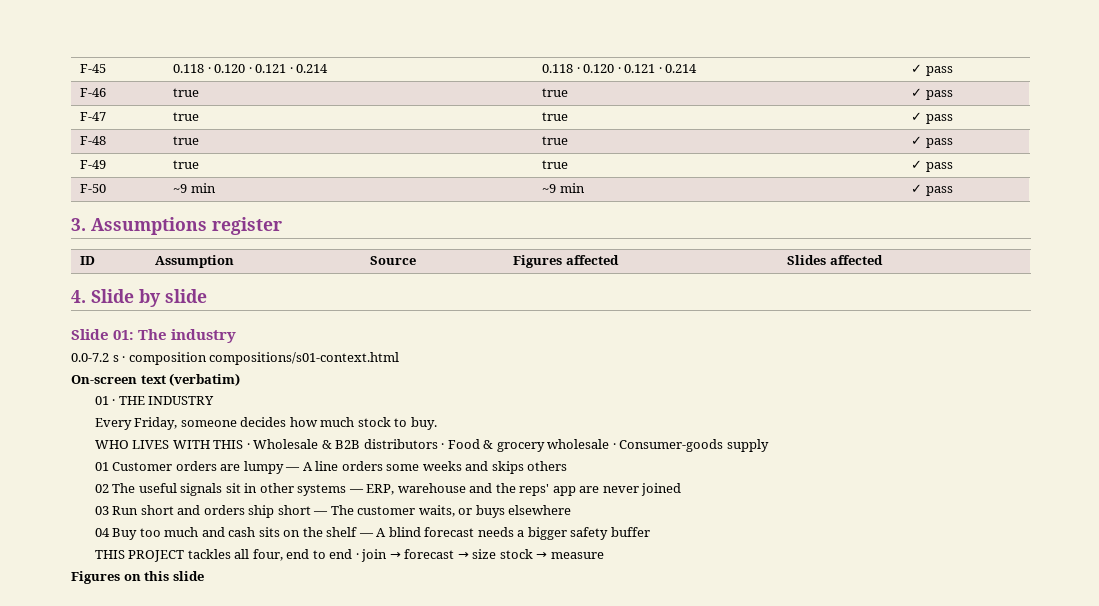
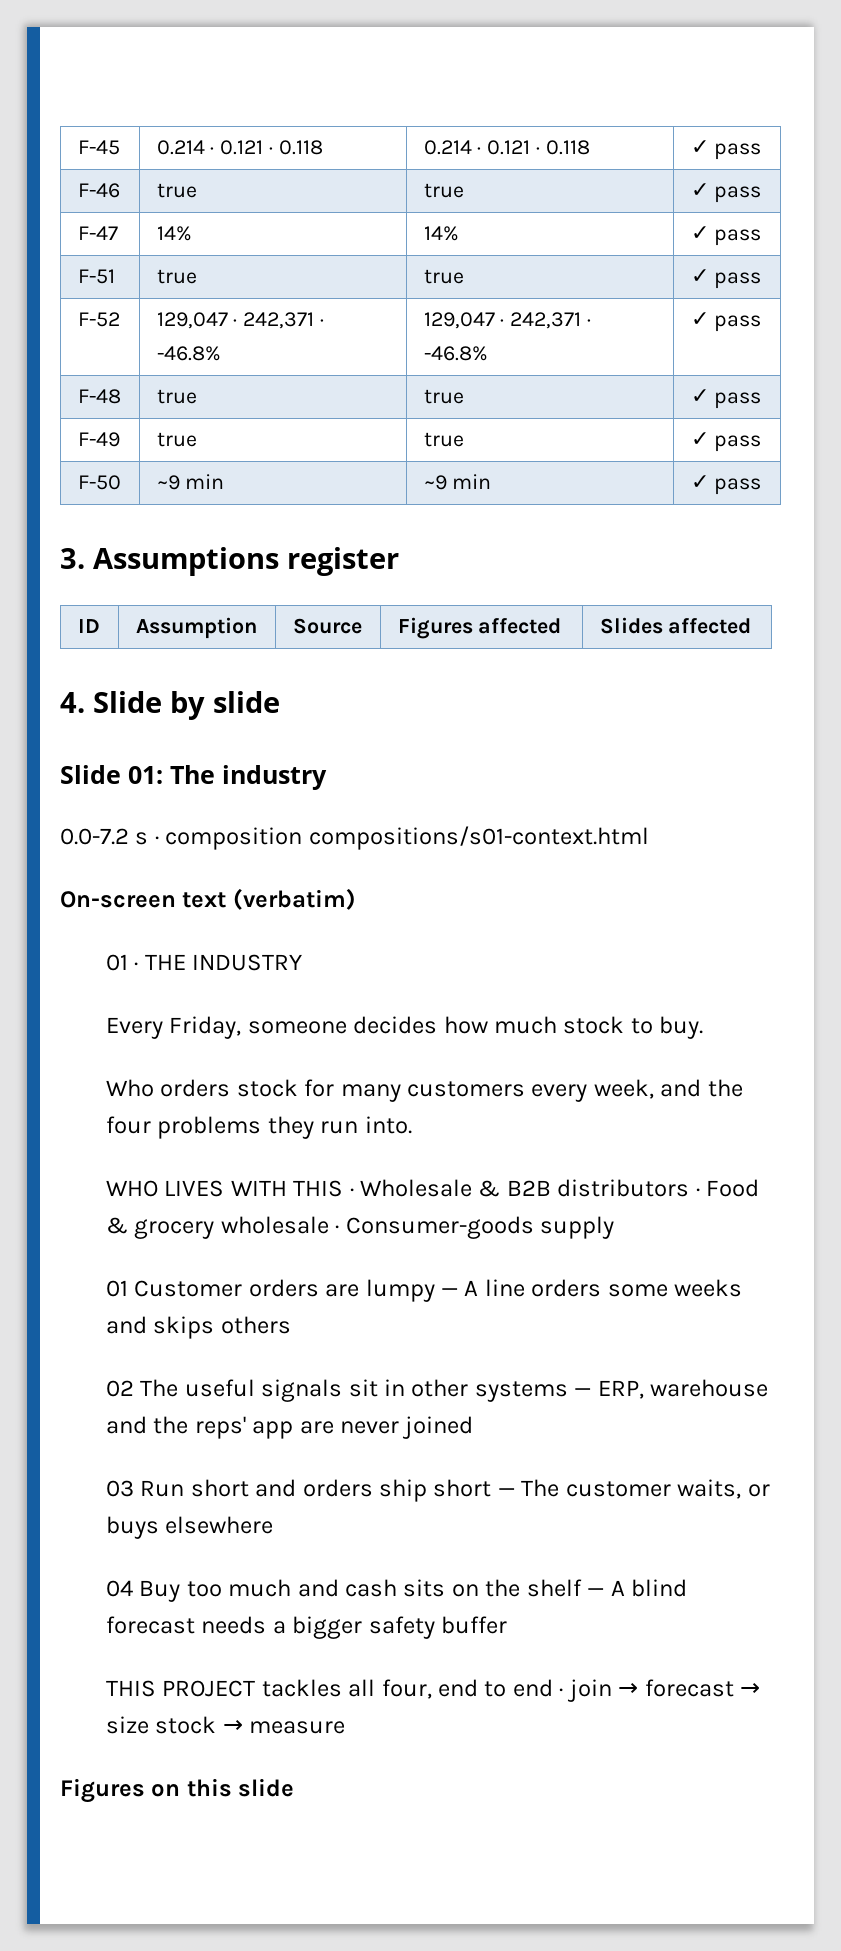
[173,64,329,73] [542,64,698,73] 0.118 · 0.120 · 0.121 · 0.214 | 0.118 · 0.120 · 0.121 · 0.214 -> [156,140,323,155] [423,140,590,155] 0.214 · 0.121 · 0.118 | 0.214 · 0.121 · 0.118
[173,112,200,121] [542,112,569,121] [911,112,953,124] | true | true | ✓ pass -> [156,226,192,241] [423,226,459,241] [690,226,762,246] [77,269,115,284] [156,269,197,284] [423,269,464,284] [690,269,762,289] [77,312,120,327] [156,312,325,329] [156,346,221,361] [423,312,592,329] [423,346,488,361] [690,312,762,332] | 14% | 14% | ✓ pass // F-51 | true | true | ✓ pass // F-52 | 129,047 · 242,371 · -46.8% | 129,047 · 242,371 · -46.8% | ✓ pass
(437, 423) none -> [105,1079,743,1102] [105,1116,412,1139] // Who orders stock for many customers every week, and the four problems they run into.

